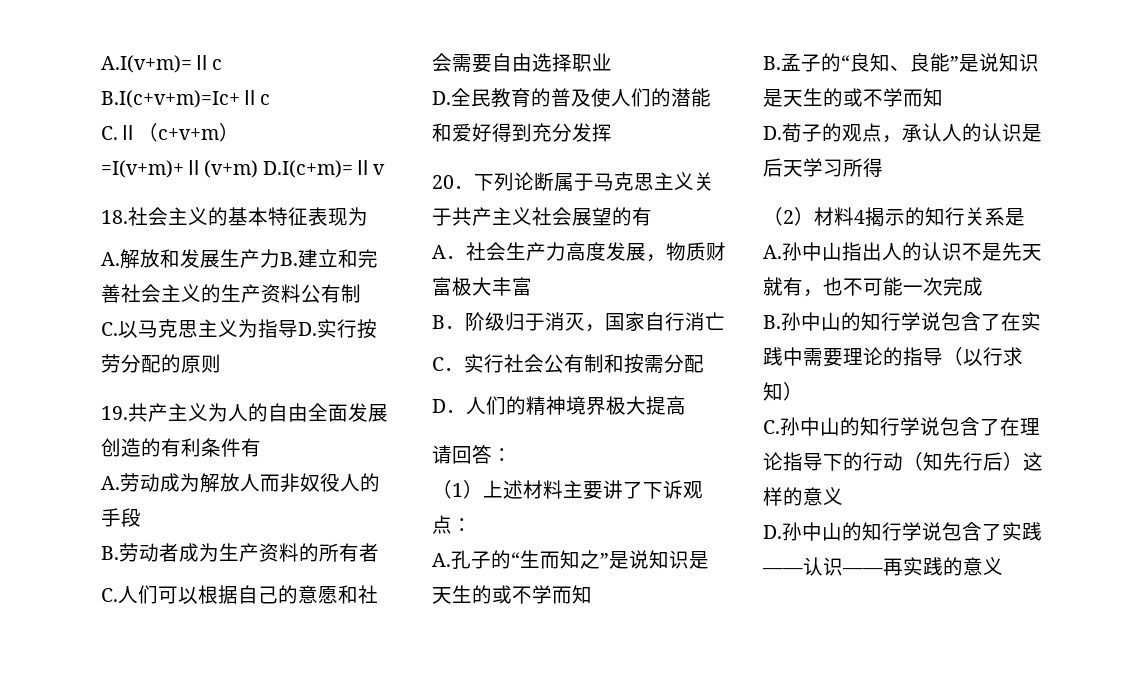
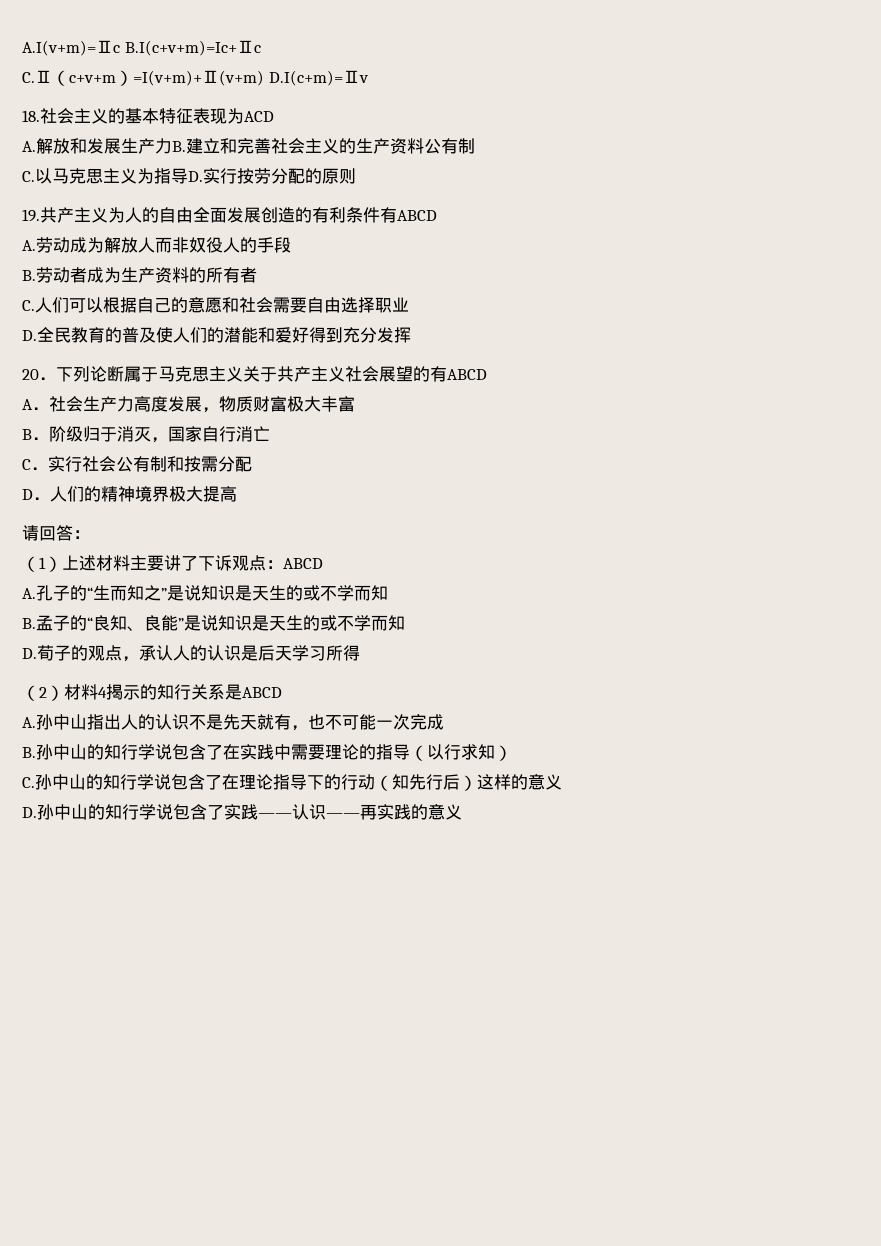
(368, 216) none -> [244,111,274,122] ACD
(261, 447) none -> [397,210,437,221] ABCD
(652, 216) none -> [447,369,487,380] ABCD
(472, 525) none -> [283,558,323,569] ABCD
(1025, 217) none -> [242,687,282,698] ABCD

